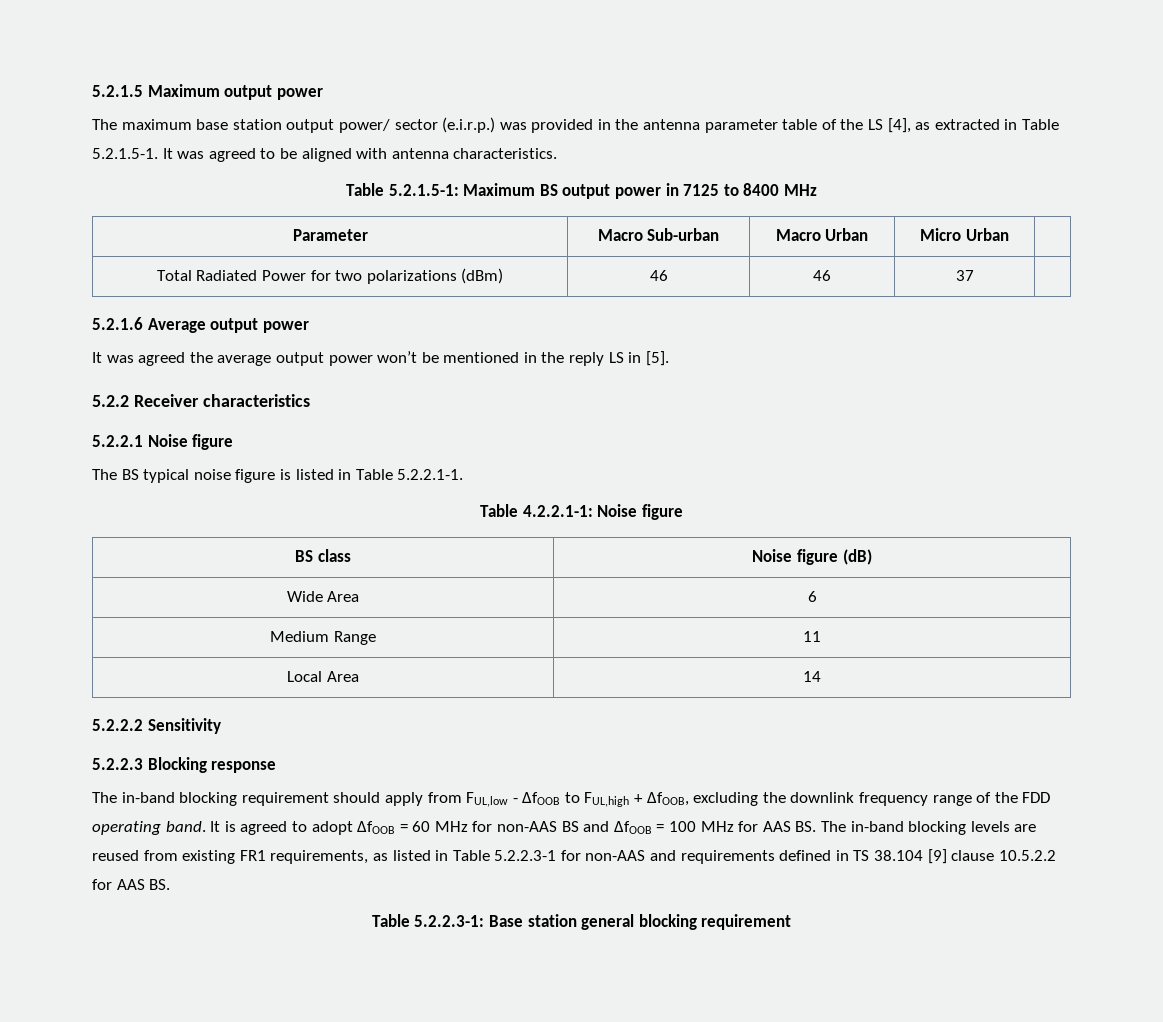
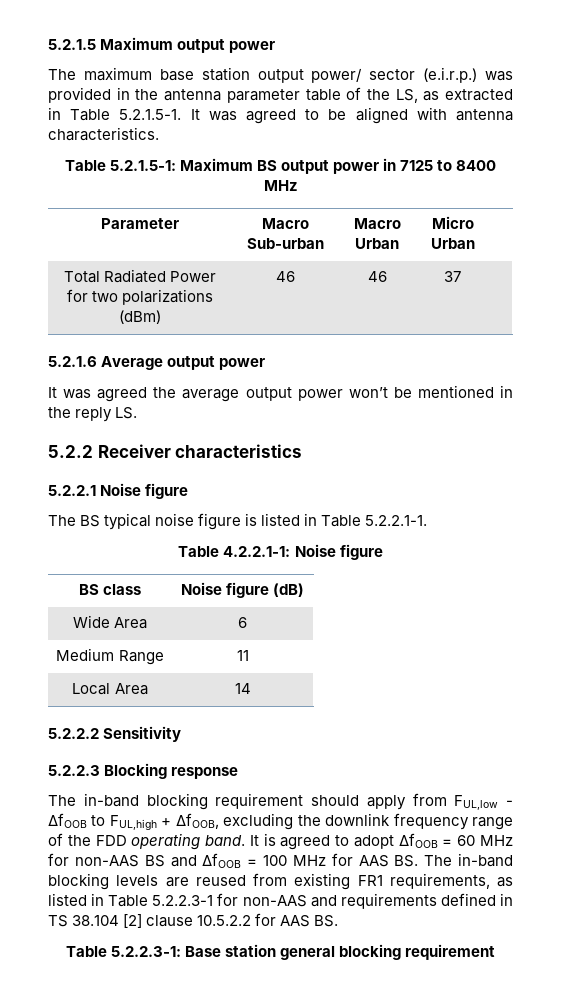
[868,118,911,133] LS [4], -> [395,89,418,103] LS,
[608,351,669,366] LS in [5]. -> [115,407,138,419] LS.
[927,849,947,864] [9] -> [123,914,143,928] [2]

